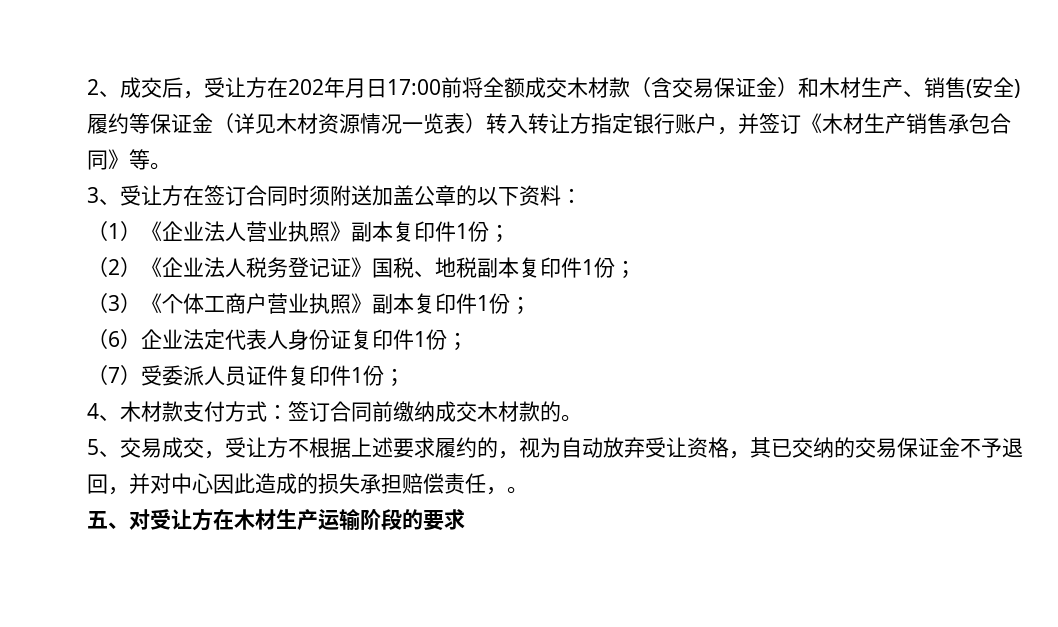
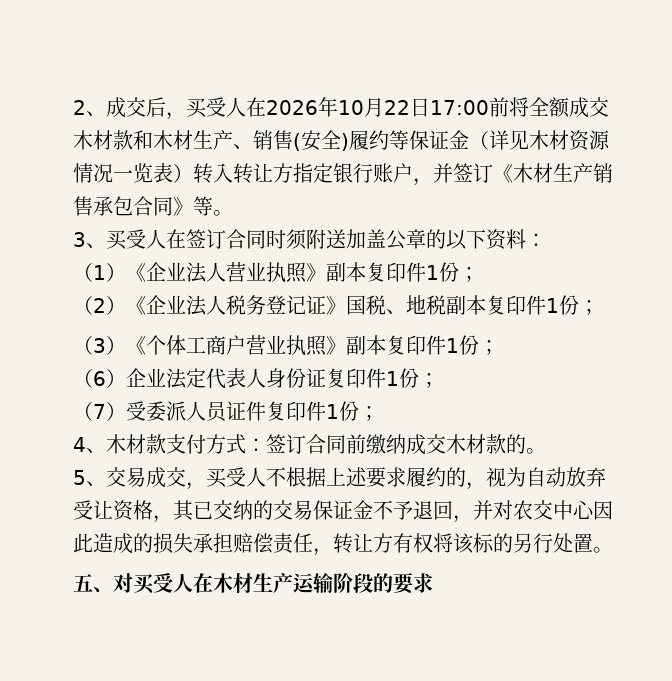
[204,77,366,98] 受让方在202年月 -> [186,97,410,118] 买受人在2026年10月22
[630,77,798,98] （含交易保证金） -> (133, 140) none
[120,185,183,206] 受让方 -> [106,229,166,250] 买受人
[225,437,288,458] 受让方 -> [206,467,266,488] 买受人
(171, 483) none -> [513,500,553,520] 农交
(507, 491) none -> [333,533,593,554] 转让方有权将该标的另行处置
[150,509,213,531] 受让方 -> [133,573,193,594] 买受人

